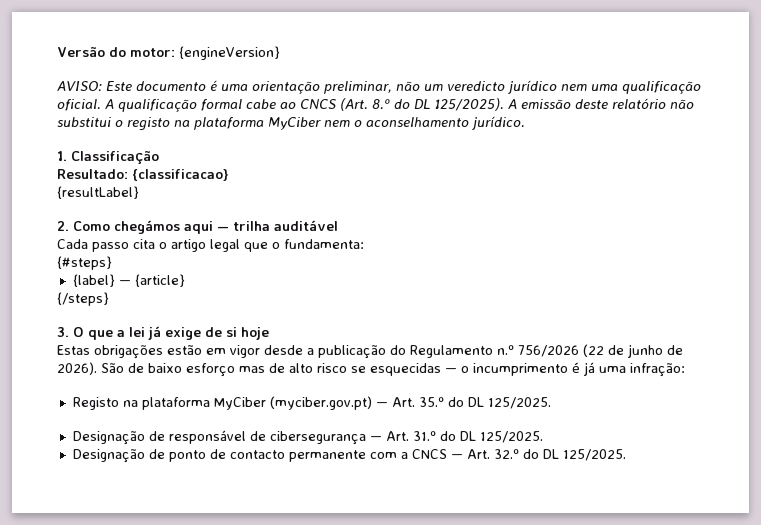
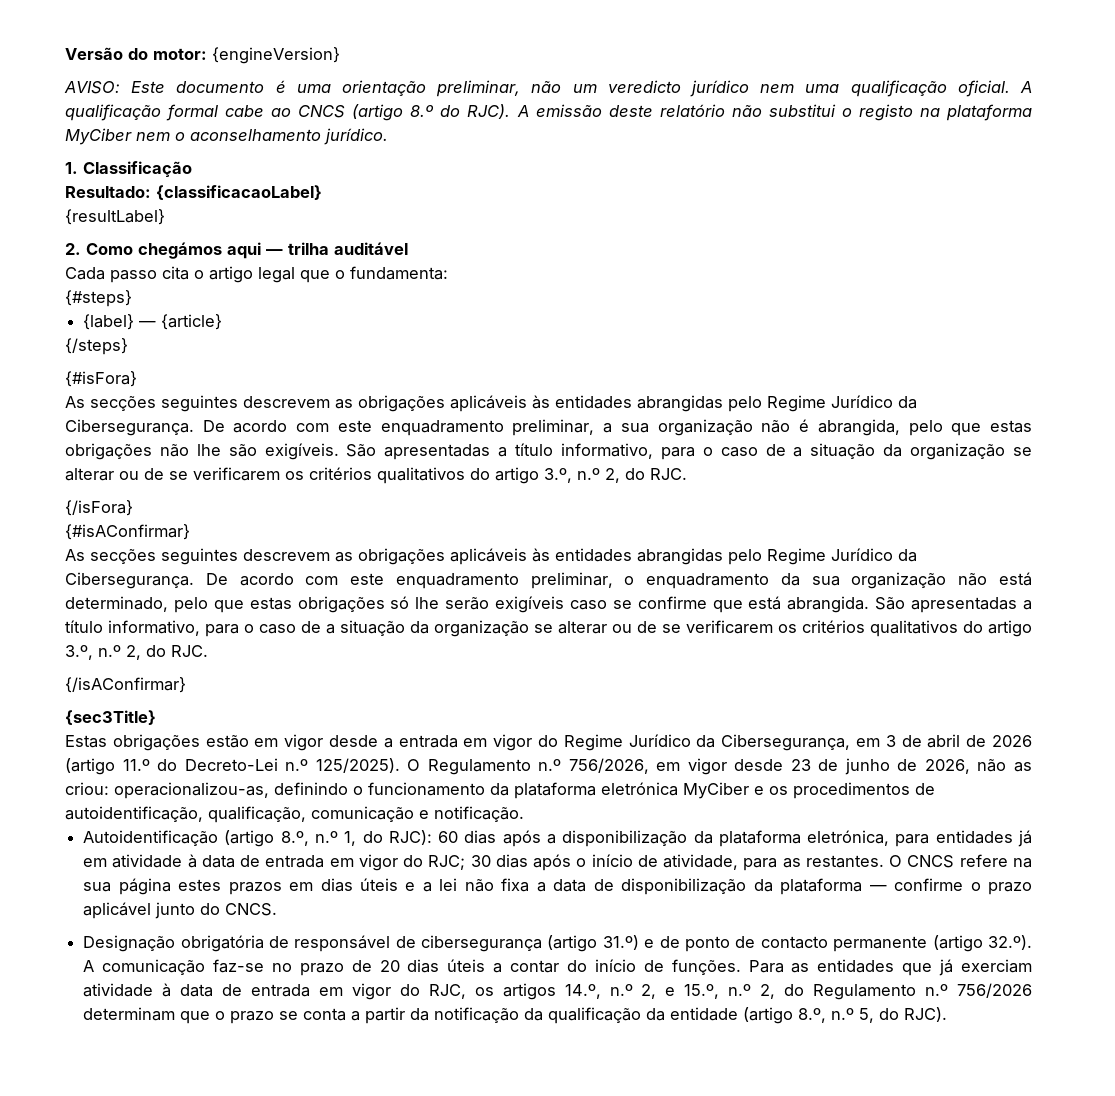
[340,98,368,111] (Art. -> [352,104,404,121] (artigo
[414,98,504,111] DL 125/2025). -> [467,104,511,119] RJC).
[132,169,228,181] {classificacao} -> [156,185,322,200] {classificacaoLabel}
[57,326,269,340] 3. O que a lei já exige de si hoje -> [65,371,137,387] [65,395,917,412] [65,419,1033,436] [65,443,1033,460] [65,467,687,484] [65,500,133,516] [65,524,190,540] [65,548,917,565] [65,572,1032,589] [65,596,1032,613] [65,620,1032,637] [65,645,208,660] [65,677,186,693] [65,710,156,725] {#isFora} // As secções seguintes descrevem as obrigações aplicáveis às entidades abrangidas pelo Regime Jurídico da Cibersegurança. De acordo com este enquadramento preliminar, a sua organização não é abrangida, pelo que estas obrigações não lhe são exigíveis. São apresentadas a título informativo, para o caso de a situação da organização se alterar ou de se verificarem os critérios qualitativos do artigo 3.º, n.º 2, do RJC. // {/isFora} // {#isAConfirmar} // As secções seguintes descrevem as obrigações aplicáveis às entidades abrangidas pelo Regime Jurídico da Cibersegurança. De acordo com este enquadramento preliminar, o enquadramento da sua organização não está determinado, pelo que estas obrigações só lhe serão exigíveis caso se confirme que está abrangida. São apresentadas a título informativo, para o caso de a situação da organização se alterar ou de se verificarem os critérios qualitativos do artigo 3.º, n.º 2, do RJC. // {/isAConfirmar} // {sec3Title}
[318,344,683,359] [57,362,685,377] [72,396,551,410] [72,431,145,445] publicação do Regulamento n.º 756/2026 (22 de junho de 2026). São de baixo esforço mas de alto risco se esquecidas — o incumprimento é já uma infração: // Registo na plataforma MyCiber (myciber.gov.pt) — Art. 35.º do DL 125/2025. // Designação -> [398,734,1032,751] [65,758,1032,775] [65,782,935,799] [65,806,524,823] [83,830,1032,847] [83,854,1032,871] [83,878,1032,895] [83,902,278,919] [83,935,264,952] entrada em vigor do Regime Jurídico da Cibersegurança, em 3 de abril de 2026 (artigo 11.º do Decreto-Lei n.º 125/2025). O Regulamento n.º 756/2026, em vigor desde 23 de junho de 2026, não as criou: operacionalizou-as, definindo o funcionamento da plataforma eletrónica MyCiber e os procedimentos de autoidentificação, qualificação, comunicação e notificação. // Autoidentificação (artigo 8.º, n.º 1, do RJC): 60 dias após a disponibilização da plataforma eletrónica, para entidades já em atividade à data de entrada em vigor do RJC; 30 dias após o início de atividade, para as restantes. O CNCS refere na sua página estes prazos em dias úteis e a lei não fixa a data de disponibilização da plataforma — confirme o prazo aplicável junto do CNCS. // Designação obrigatória
[369,431,543,443] [72,449,145,463] — Art. 31.º do DL 125/2025. // Designação -> [547,935,655,952] (artigo 31.º) e
[369,449,626,461] com a CNCS — Art. 32.º do DL 125/2025. -> [932,935,1032,952] [83,959,1033,976] [83,983,1032,1000] [83,1007,948,1024] (artigo 32.º). A comunicação faz-se no prazo de 20 dias úteis a contar do início de funções. Para as entidades que já exerciam atividade à data de entrada em vigor do RJC, os artigos 14.º, n.º 2, e 15.º, n.º 2, do Regulamento n.º 756/2026 determinam que o prazo se conta a partir da notificação da qualificação da entidade (artigo 8.º, n.º 5, do RJC).

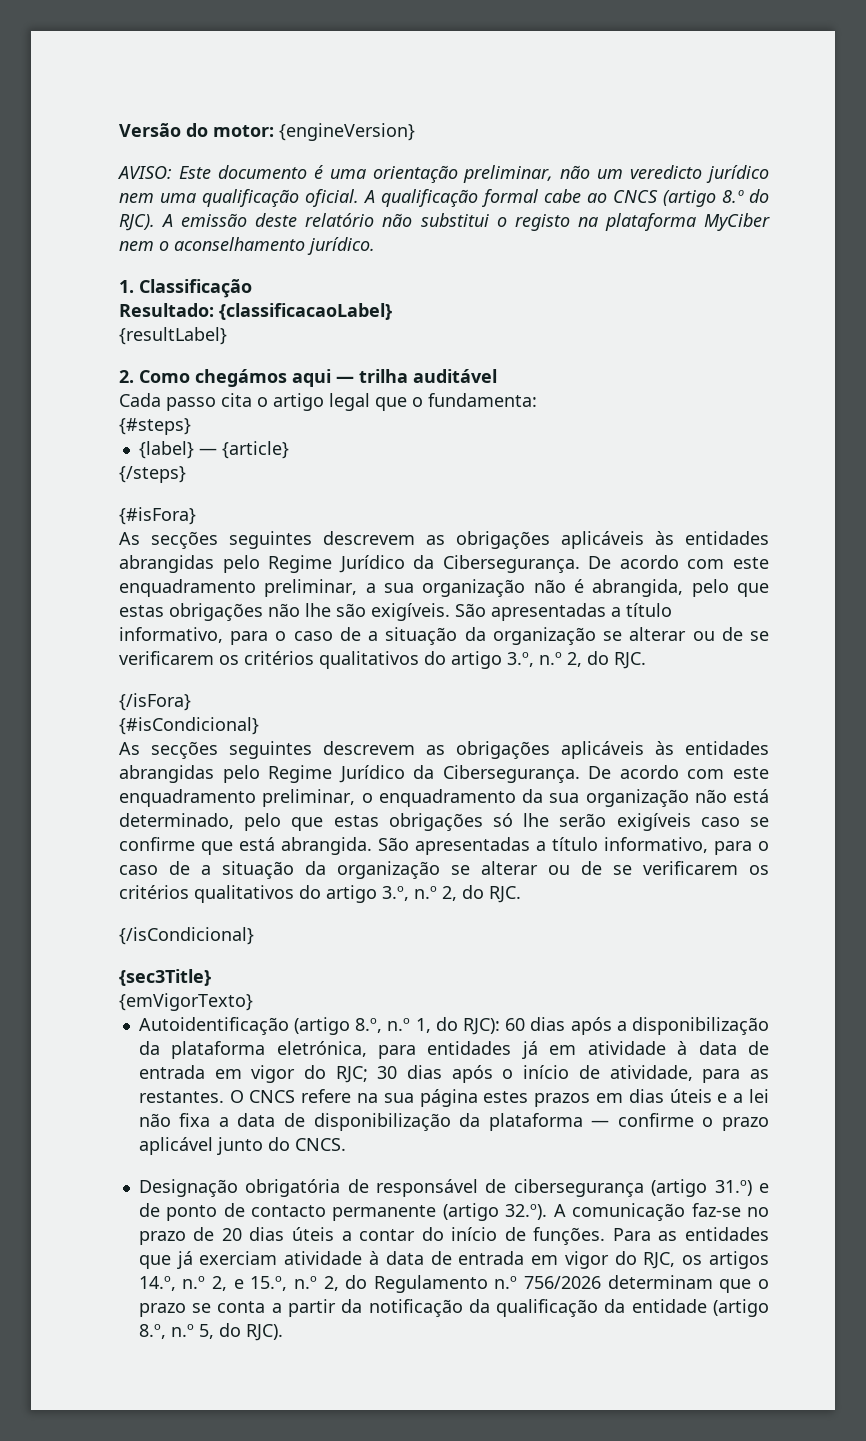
[65,524,190,540] {#isAConfirmar} -> [119,717,259,735] {#isCondicional}
[65,677,186,693] {/isAConfirmar} -> [119,927,254,945] {/isCondicional}
[65,734,1032,751] [65,758,1032,775] [65,782,935,799] [65,806,524,823] Estas obrigações estão em vigor desde a entrada em vigor do Regime Jurídico da Cibersegurança, em 3 de abril de 2026 (artigo 11.º do Decreto-Lei n.º 125/2025). O Regulamento n.º 756/2026, em vigor desde 23 de junho de 2026, não as criou: operacionalizou-as, definindo o funcionamento da plataforma eletrónica MyCiber e os procedimentos de autoidentificação, qualificação, comunicação e notificação. -> [119,993,253,1011] {emVigorTexto}

